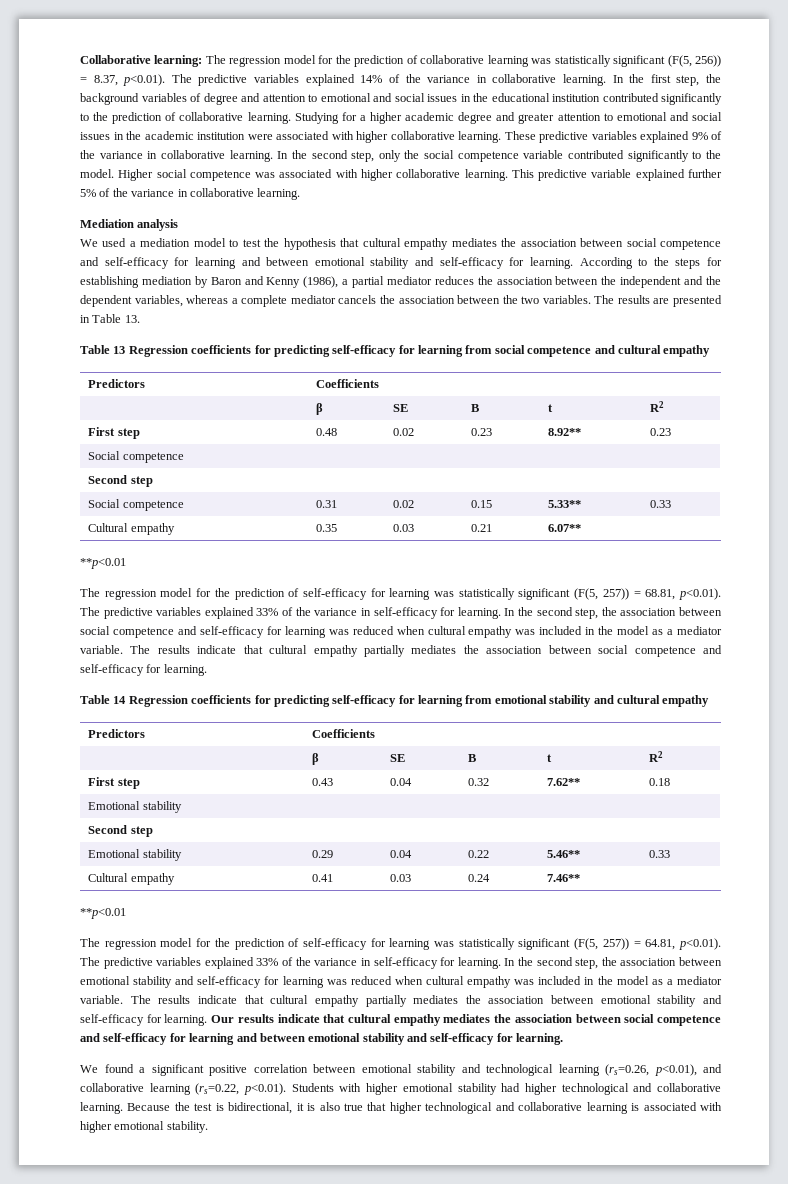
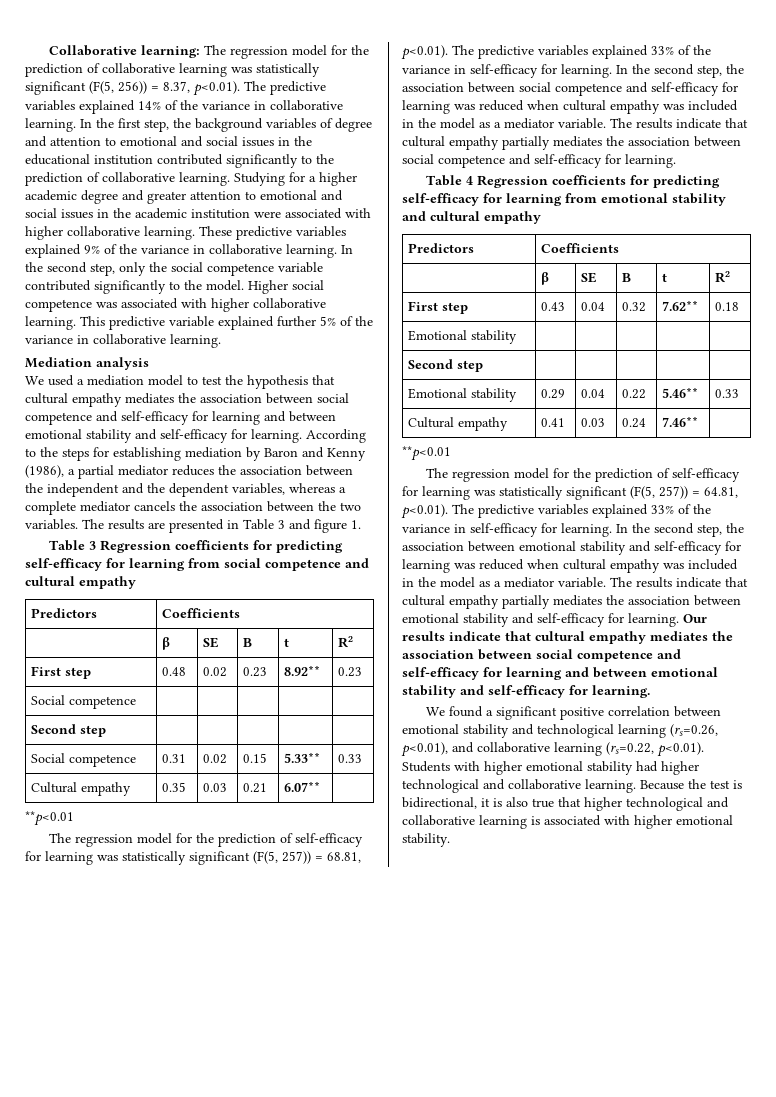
[124,315,140,323] [80,345,126,354] 13. // Table 13 -> [278,519,361,533] [49,540,97,551] 3 and figure 1. // Table 3
[113,696,127,704] 14 -> [466,176,474,185] 4

